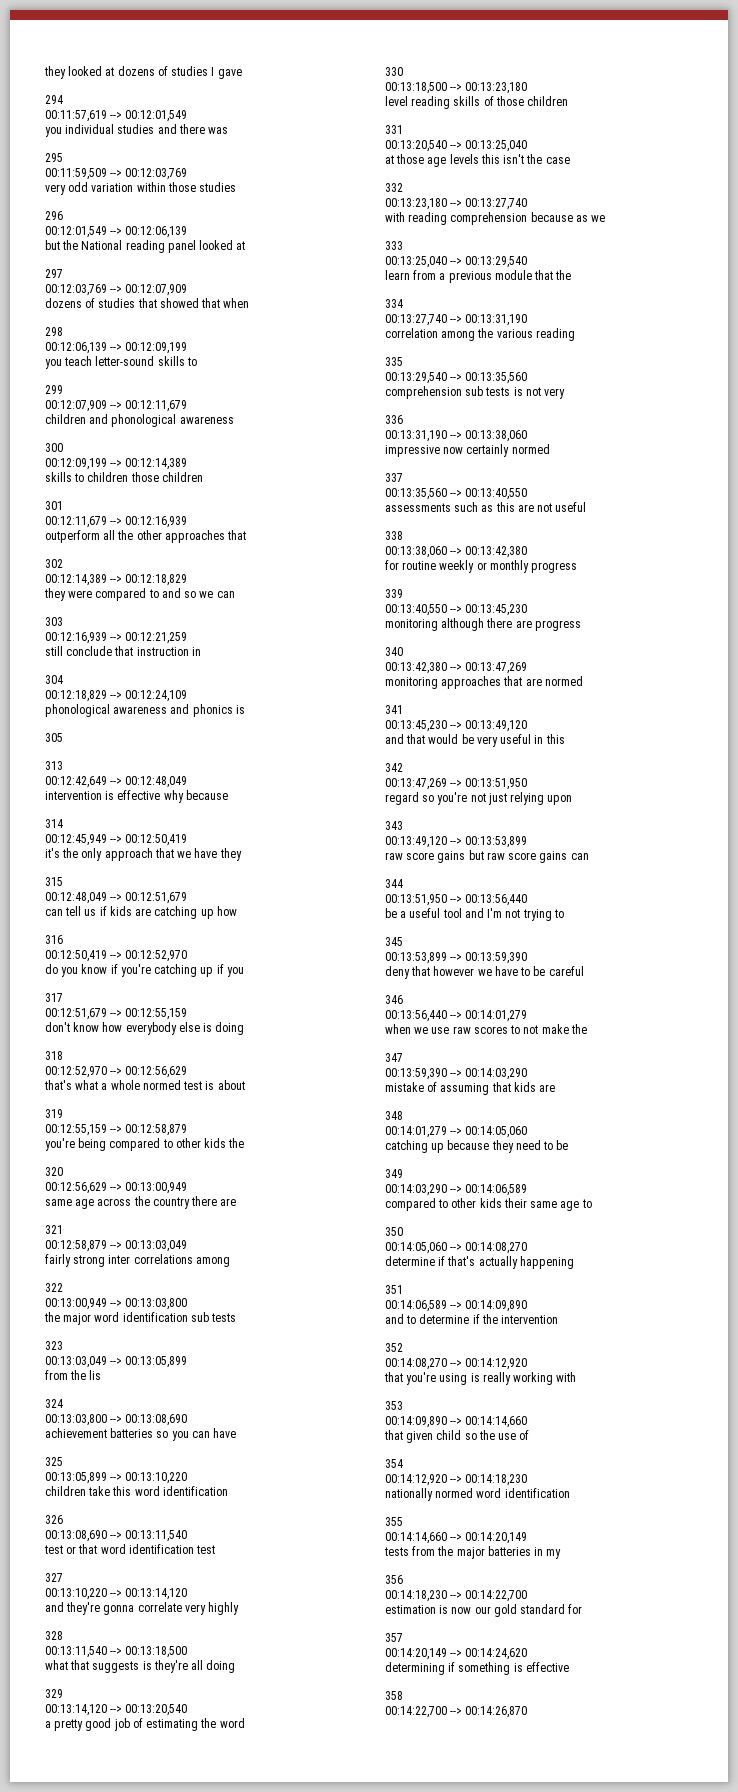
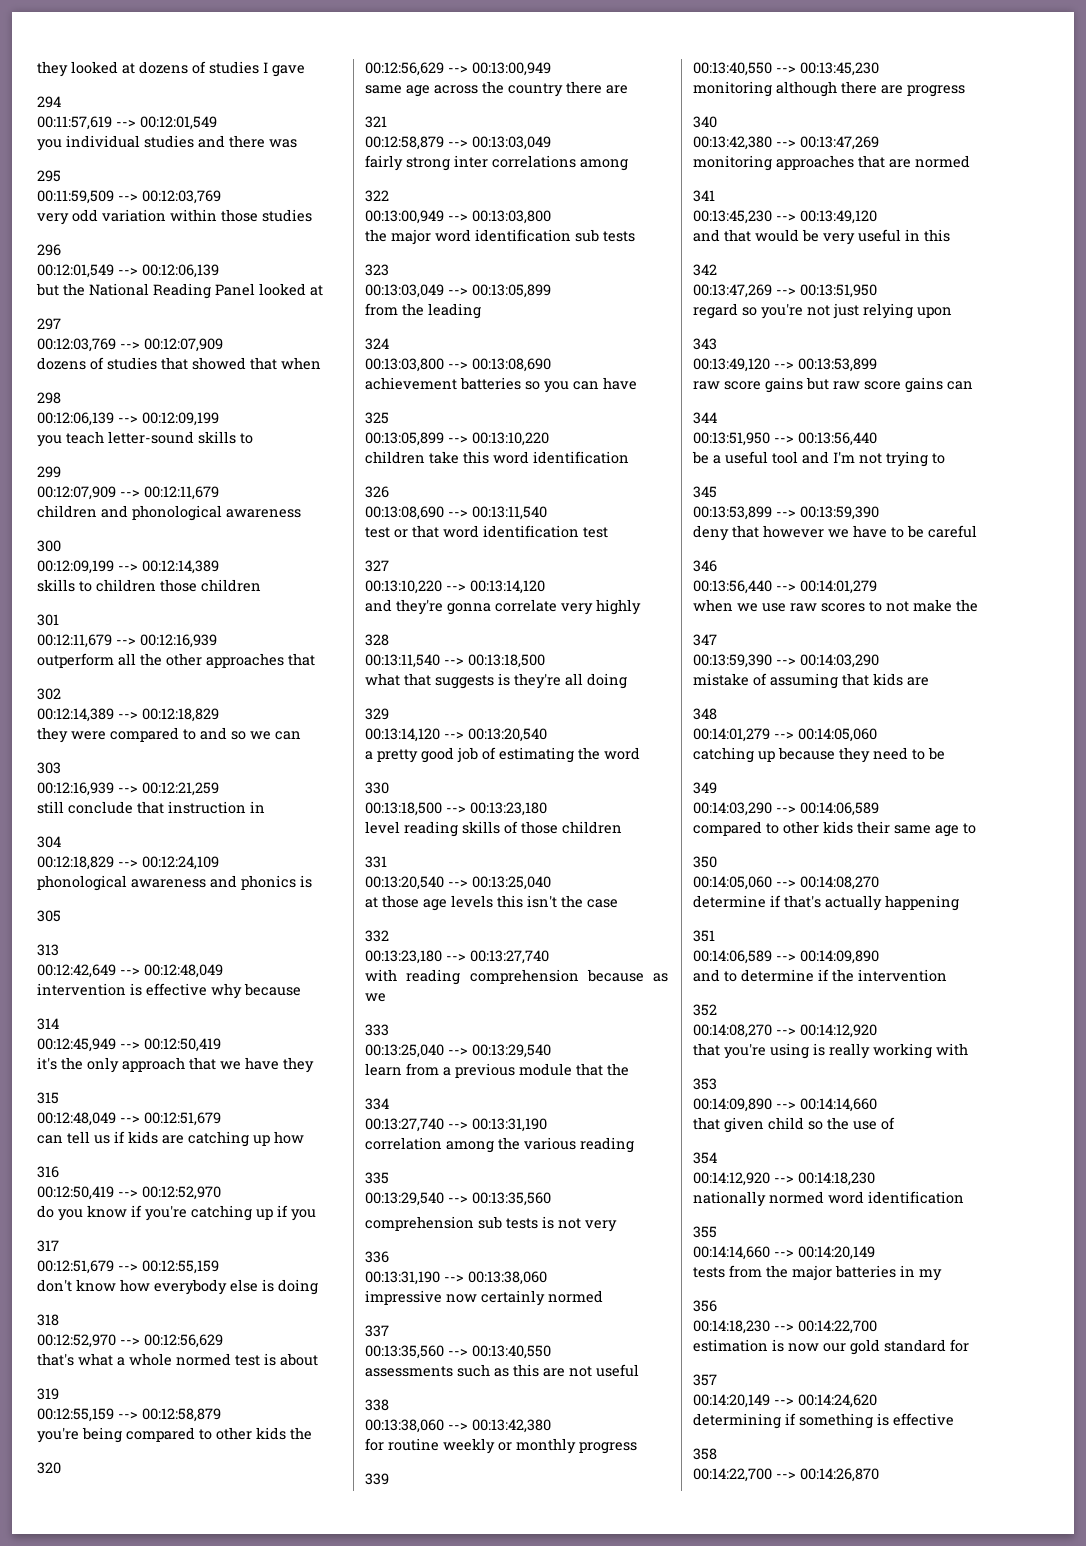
[125,240,196,253] reading panel -> [153,283,255,299] Reading Panel
[89,1370,102,1380] lis -> [428,303,481,319] leading

